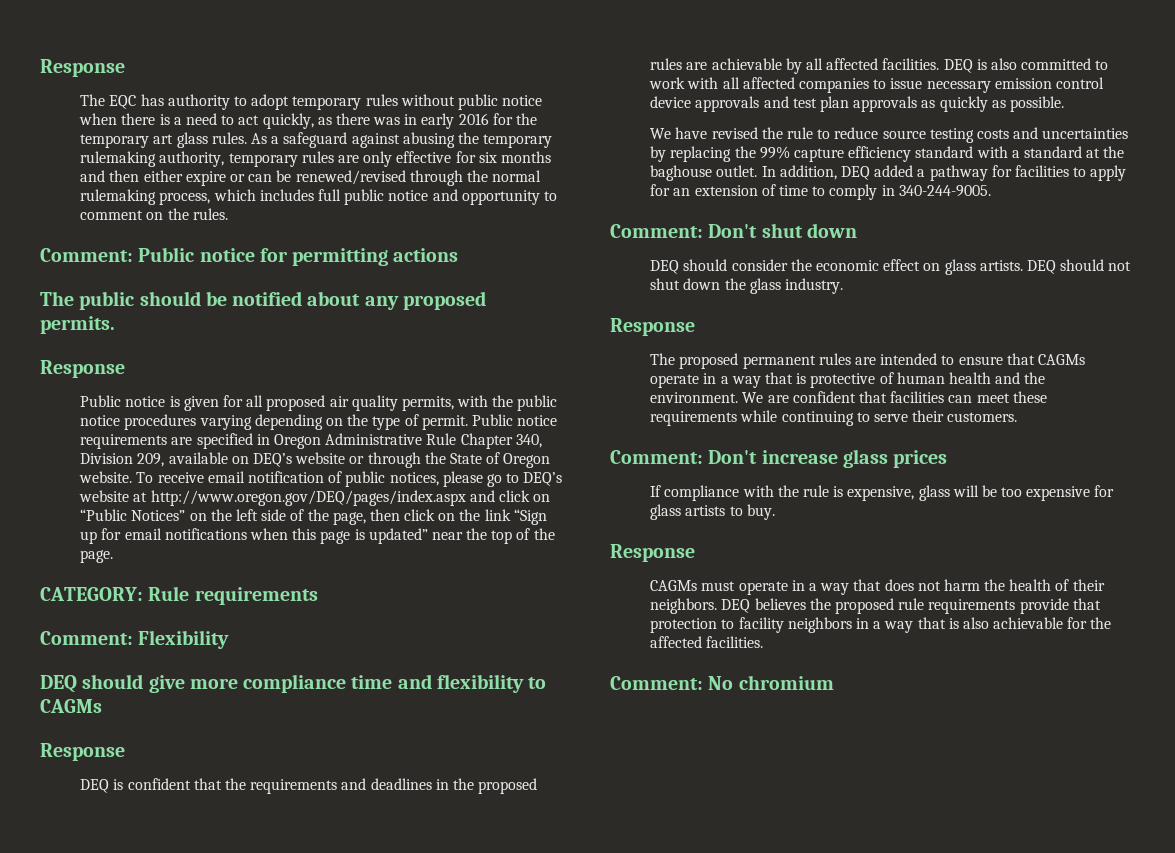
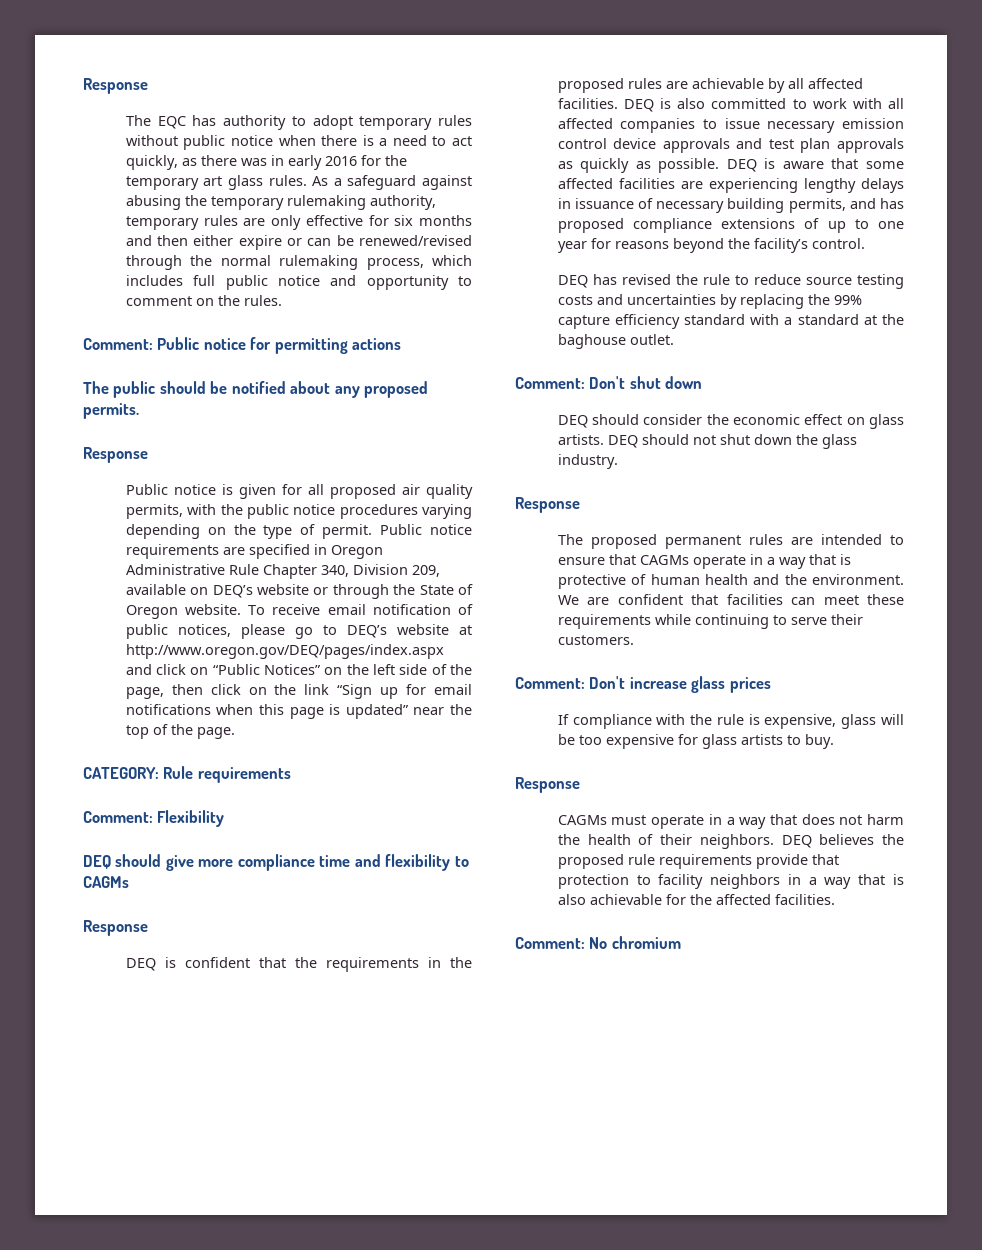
[341,778,432,790] and deadlines -> (419, 964) none
[650,127,708,139] // We have -> [726,158,905,172] [557,178,904,193] [557,198,904,213] [557,218,905,233] [557,238,865,253] [557,274,617,288] DEQ is aware that some affected facilities are experiencing lengthy delays in issuance of necessary building permits, and has proposed compliance extensions of up to one year for reasons beyond the facility’s control. // DEQ has
[761,165,1127,181] [650,184,991,200] In addition, DEQ added a pathway for facilities to apply for an extension of time to comply in 340-244-9005. -> (674, 339) none

